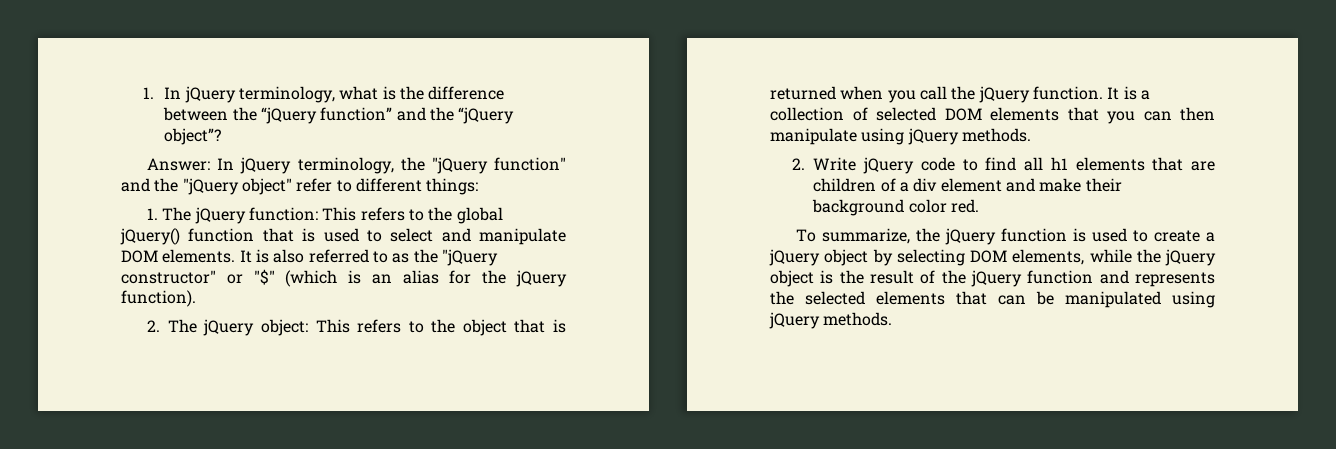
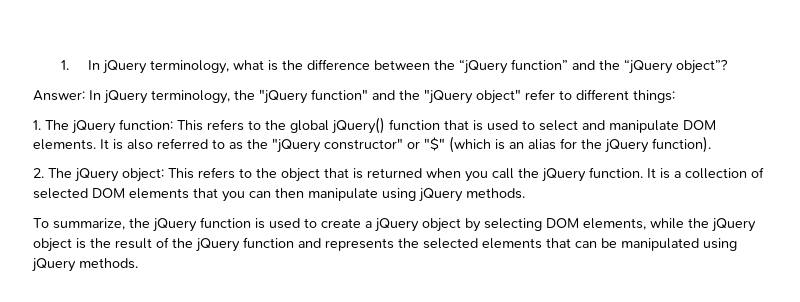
[791,157,1215,174] [813,178,1122,192] [812,199,980,216] // 2. Write jQuery code to find all h1 elements that are children of a div element and make their background color red. -> (525, 193) none

